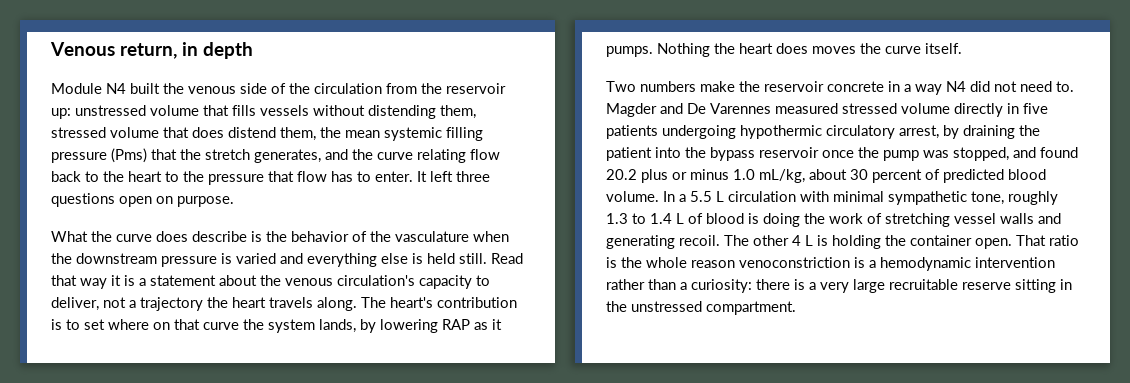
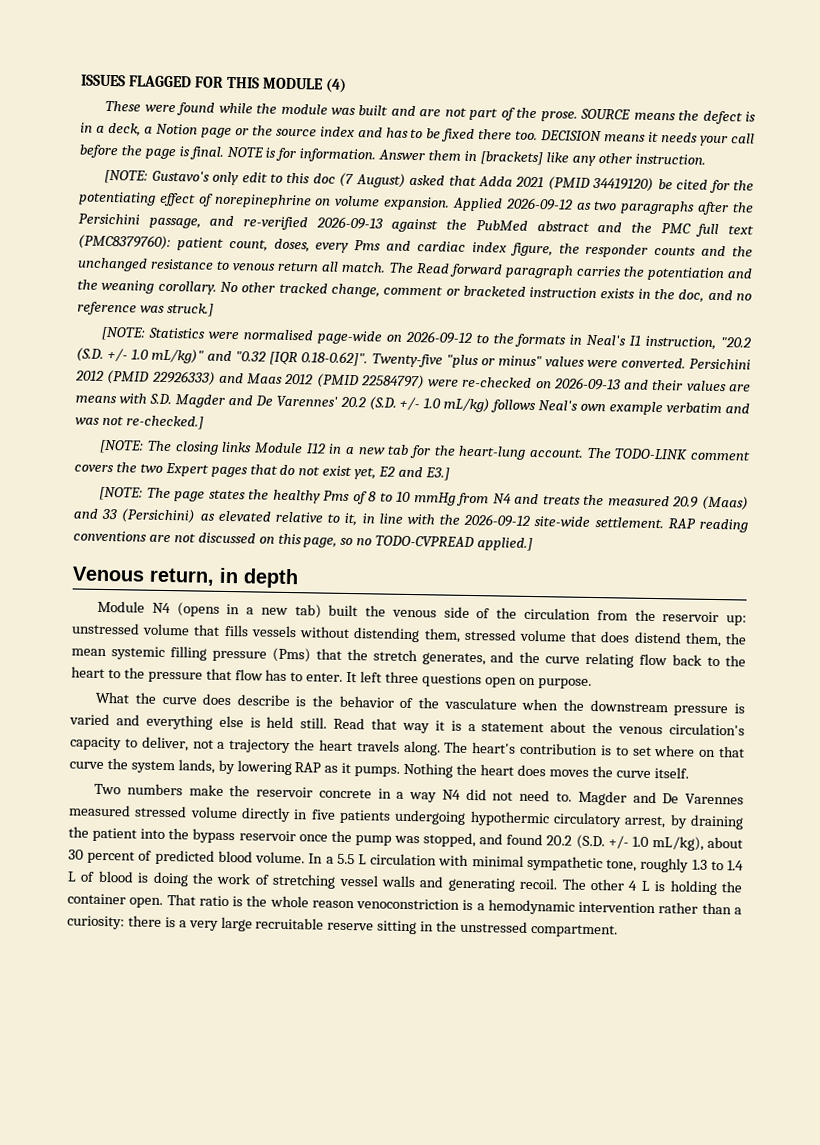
(50, 49) none -> [80,74,347,93] [105,100,757,125] [80,122,756,147] [79,144,706,166] [104,169,754,194] [78,191,754,216] [78,213,755,238] [78,234,754,258] [77,257,753,282] [77,279,752,303] [77,301,214,317] [101,326,751,351] [76,347,751,370] [75,370,751,392] [75,393,751,416] [75,415,204,430] [99,439,751,461] [74,462,450,481] [99,486,750,511] [73,508,748,533] [73,530,534,552] ISSUES FLAGGED FOR THIS MODULE (4) // These were found while the module was built and are not part of the prose. SOURCE means the defect is in a deck, a Notion page or the source index and has to be fixed there too. DECISION means it needs your call before the page is final. NOTE is for information. Answer them in [brackets] like any other instruction. // [NOTE: Gustavo's only edit to this doc (7 August) asked that Adda 2021 (PMID 34419120) be cited for the potentiating effect of norepinephrine on volume expansion. Applied 2026-09-12 as two paragraphs after the Persichini passage, and re-verified 2026-09-13 against the PubMed abstract and the PMC full text (PMC8379760): patient count, doses, every Pms and cardiac index figure, the responder counts and the unchanged resistance to venous return all match. The Read forward paragraph carries the potentiation and the weaning corollary. No other tracked change, comment or bracketed instruction exists in the doc, and no reference was struck.] // [NOTE: Statistics were normalised page-wide on 2026-09-12 to the formats in Neal's I1 instruction, "20.2 (S.D. +/- 1.0 mL/kg)" and "0.32 [IQR 0.18-0.62]". Twenty-five "plus or minus" values were converted. Persichini 2012 (PMID 22926333) and Maas 2012 (PMID 22584797) were re-checked on 2026-09-13 and their values are means with S.D. Magder and De Varennes' 20.2 (S.D. +/- 1.0 mL/kg) follows Neal's own example verbatim and was not re-checked.] // [NOTE: The closing links Module I12 in a new tab for the heart-lung account. The TODO-LINK comment covers the two Expert pages that do not exist yet, E2 and E3.] // [NOTE: The page states the healthy Pms of 8 to 10 mmHg from N4 and treats the measured 20.9 (Maas) and 33 (Persichini) as elevated relative to it, in line with the 2026-09-12 site-wide settlement. RAP reading conventions are not discussed on this page, so no TODO-CVPREAD applied.] //
(126, 88) none -> [176,602,322,619] (opens in a new tab)
[641,169,805,183] plus or minus 1.0 mL/kg, -> [575,834,704,851] (S.D. +/- 1.0 mL/kg),

